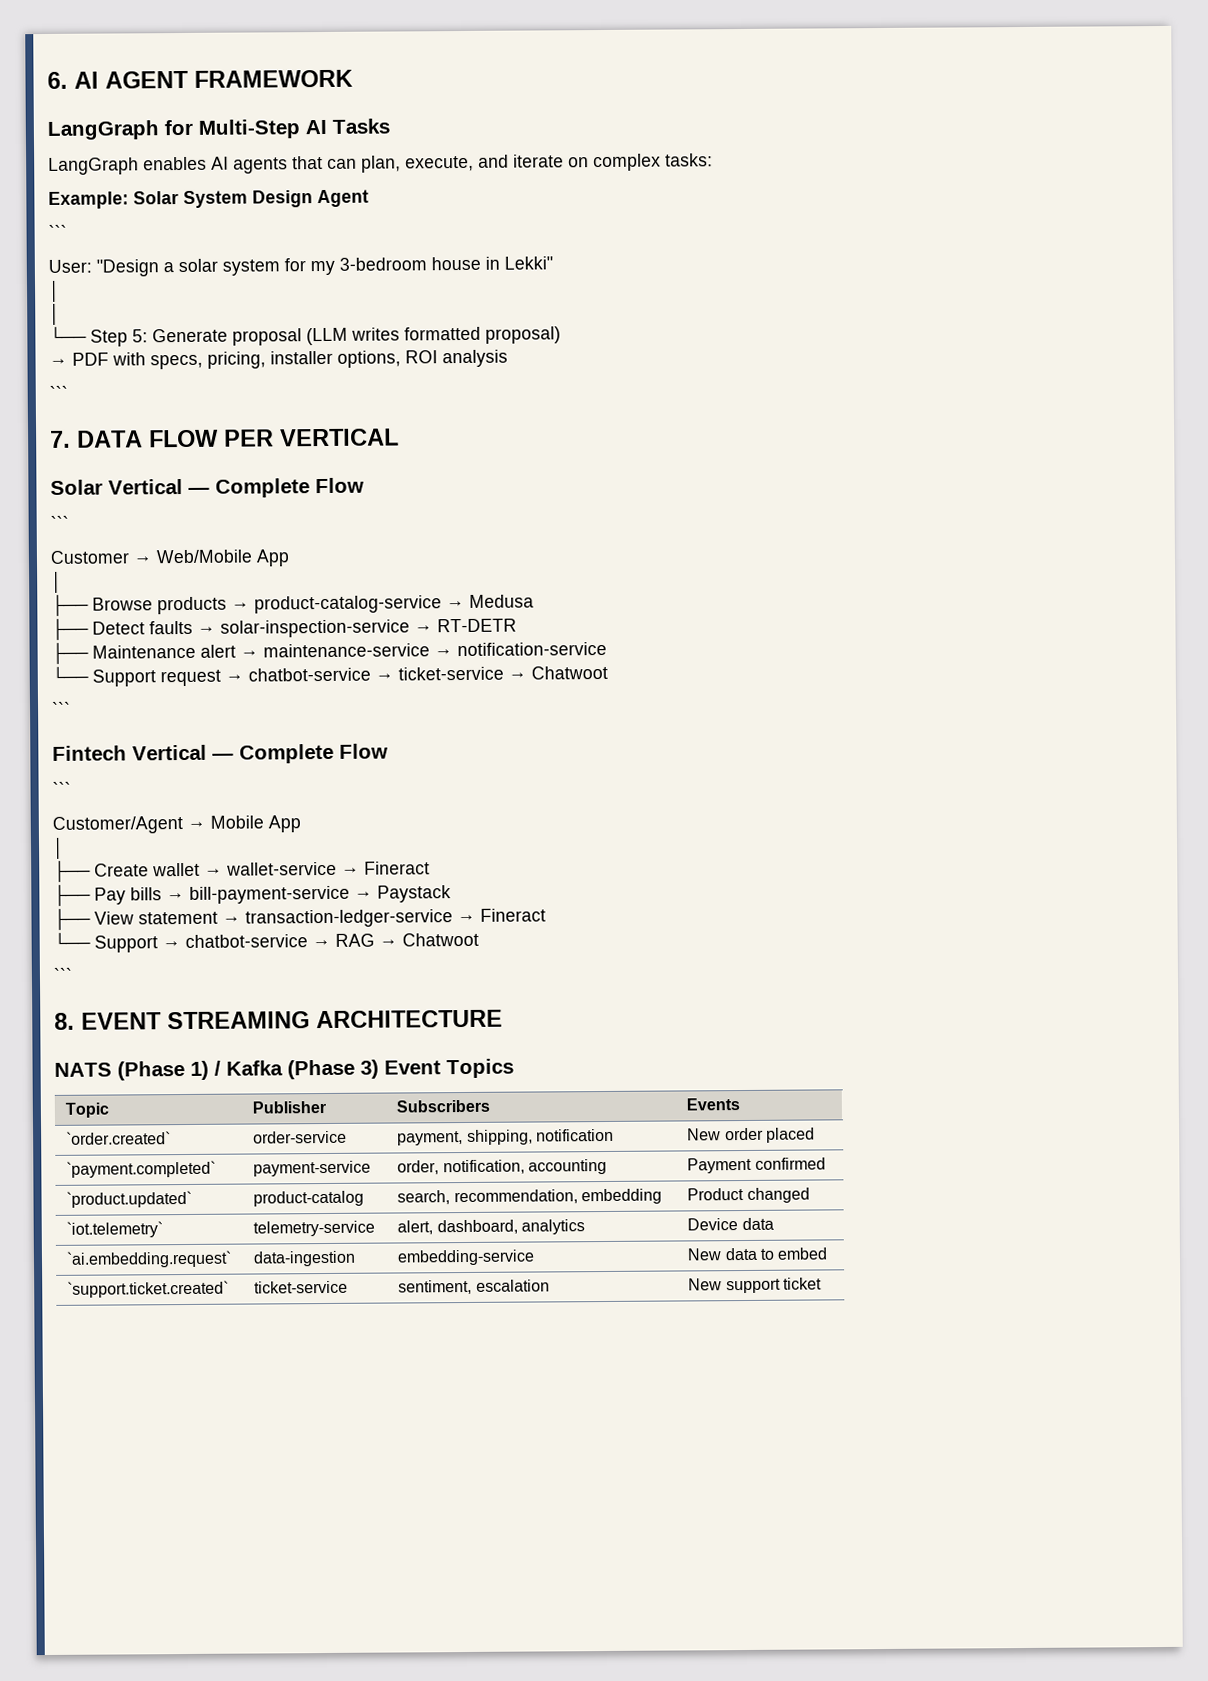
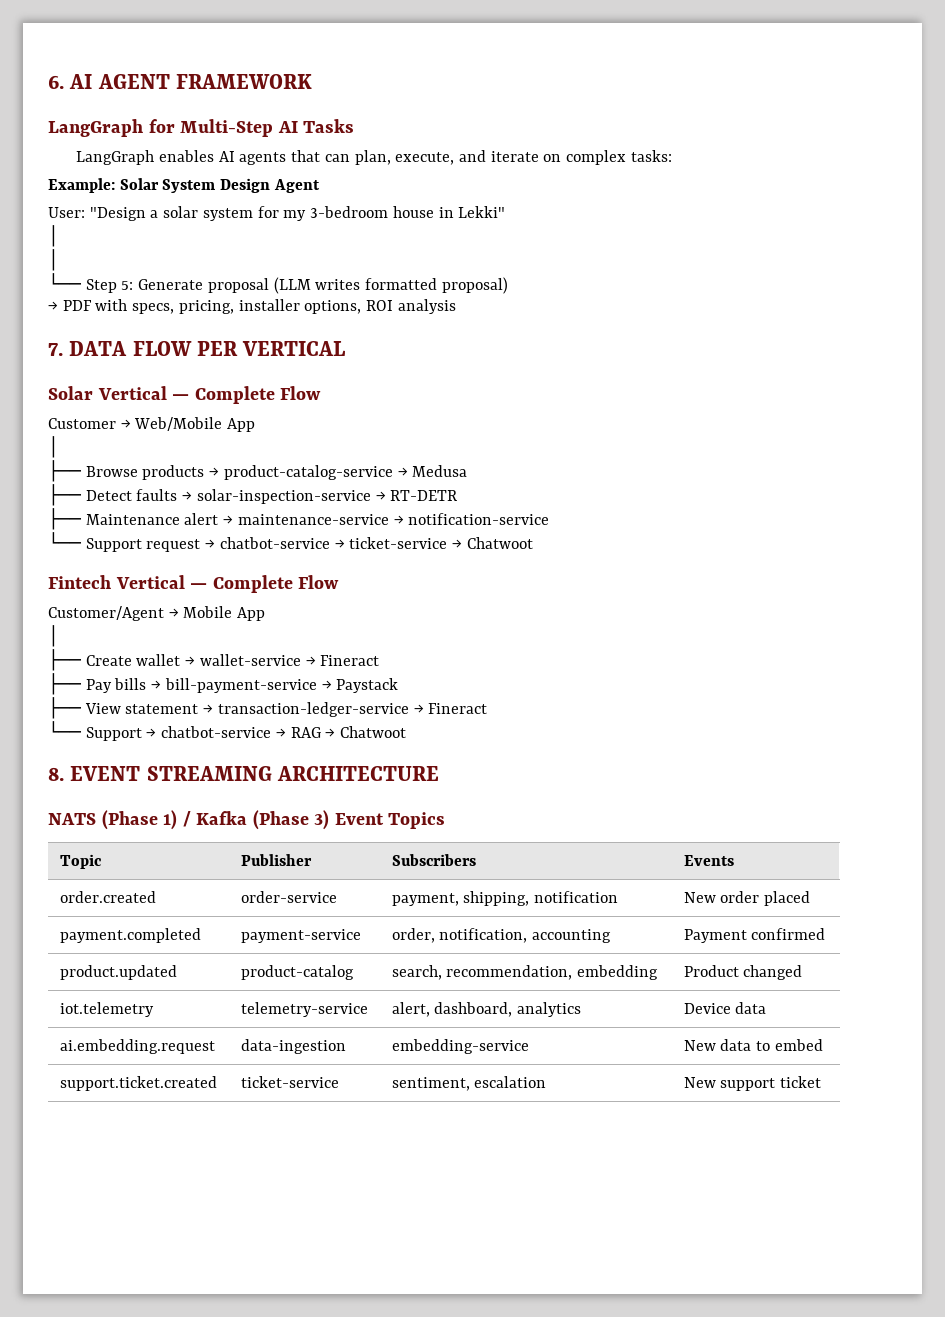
[48,224,67,239] // ``` -> (320, 186) none
[49,385,68,400] // ``` -> (456, 306) none
[50,515,69,530] // ``` -> (322, 393) none
[51,701,71,716] // ``` -> (533, 543) none
[52,781,71,796] // ``` -> (340, 582) none
[53,967,72,982] // ``` -> (407, 732) none
[66,1131,172,1145] `order.created` -> [59,891,156,903] order.created
[66,1160,217,1178] `payment.completed` -> [59,928,201,943] payment.completed
[66,1190,193,1208] `product.updated` -> [59,965,177,980] product.updated
[66,1221,164,1238] `iot.telemetry` -> [59,1002,154,1017] iot.telemetry
[66,1250,233,1268] `ai.embedding.request` -> [59,1039,215,1054] ai.embedding.request
[67,1280,230,1298] `support.ticket.created` -> [59,1076,217,1091] support.ticket.created

